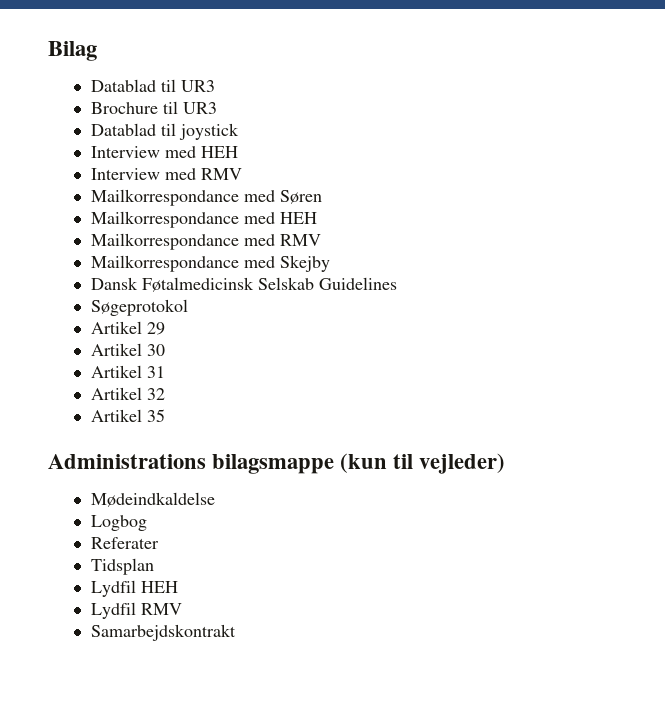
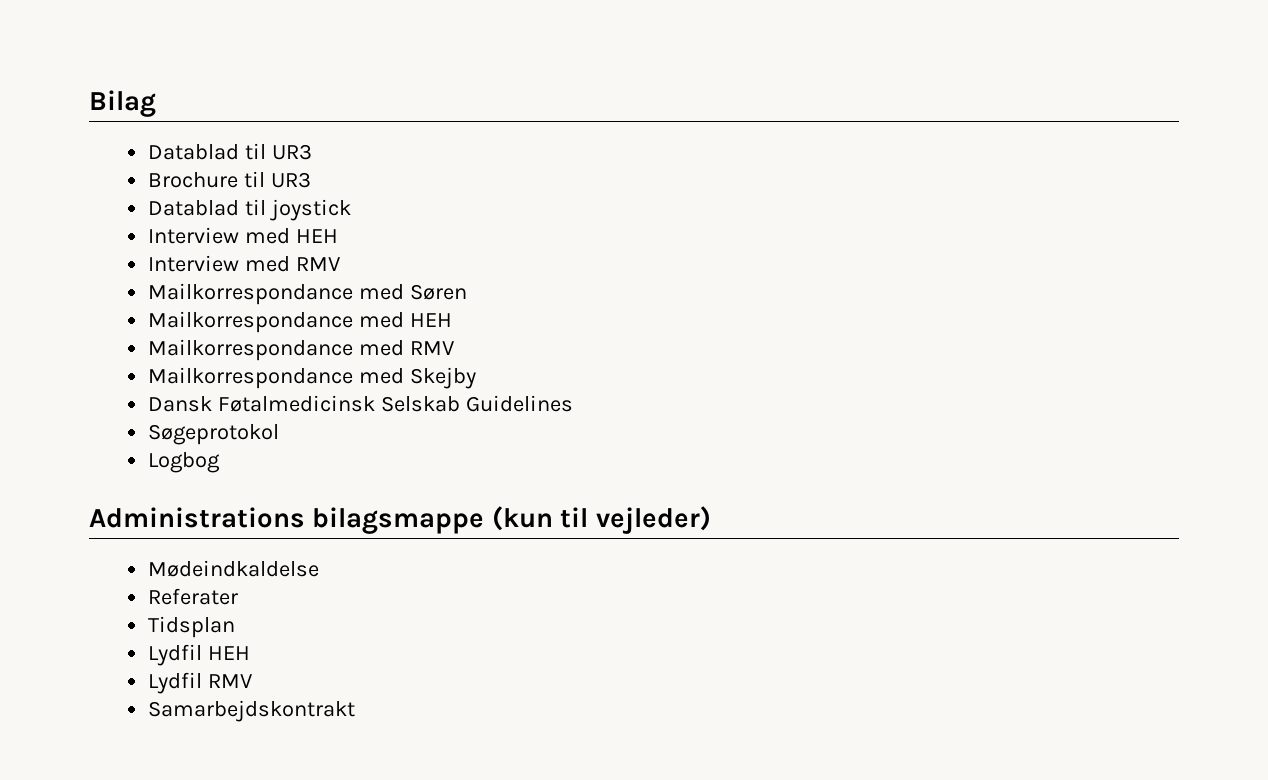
[90,321,165,335] [90,343,165,356] [90,365,165,378] [90,387,165,400] [90,409,165,422] Artikel 29 // Artikel 30 // Artikel 31 // Artikel 32 // Artikel 35 -> [147,452,220,473] Logbog
[90,515,147,531] // Logbog -> (319, 568) none

